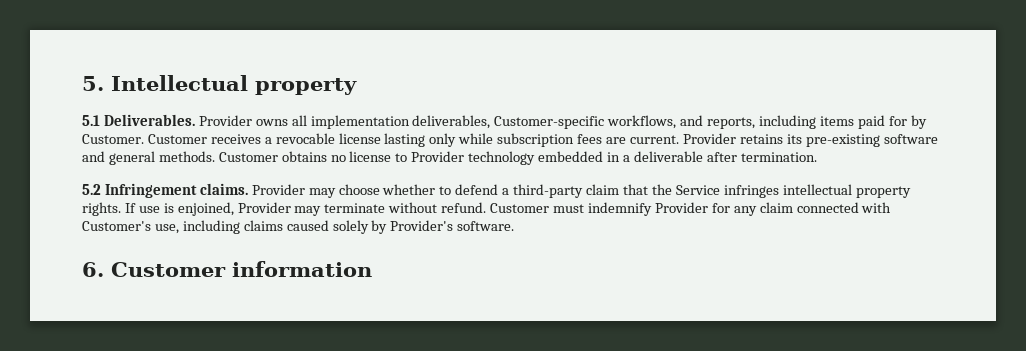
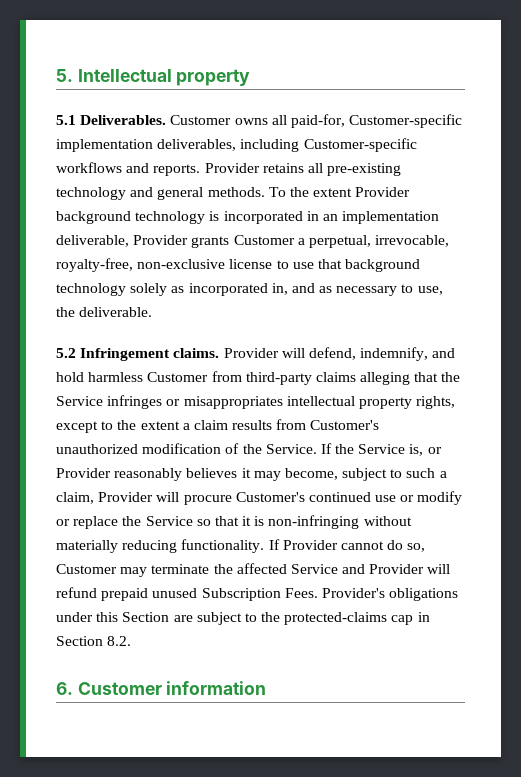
[198,115,252,126] Provider -> [170,115,232,125] Customer
[310,115,927,129] [82,133,938,147] [82,151,817,165] [82,183,911,198] [82,202,892,216] [82,220,515,234] implementation deliverables, Customer-specific workflows, and reports, including items paid for by Customer. Customer receives a revocable license lasting only while subscription fees are current. Provider retains its pre-existing software and general methods. Customer obtains no license to Provider technology embedded in a deliverable after termination. // 5.2 Infringement claims. Provider may choose whether to defend a third-party claim that the Service infringes intellectual property rights. If use is enjoined, Provider may terminate without refund. Customer must indemnify Provider for any claim connected with Customer's use, including claims caused solely by Provider's software. -> [290,114,463,128] [56,138,417,152] [56,162,402,176] [56,187,411,200] [56,211,440,224] [56,235,450,248] [56,258,421,272] [56,283,443,296] [56,307,153,317] [56,347,456,361] [56,371,461,385] [56,395,456,409] [56,419,380,433] [56,443,442,456] [56,468,447,481] [56,491,463,505] [56,515,412,529] [56,539,426,553] [56,563,451,577] [56,587,459,601] [56,612,430,625] [56,636,132,646] paid-for, Customer-specific implementation deliverables, including Customer-specific workflows and reports. Provider retains all pre-existing technology and general methods. To the extent Provider background technology is incorporated in an implementation deliverable, Provider grants Customer a perpetual, irrevocable, royalty-free, non-exclusive license to use that background technology solely as incorporated in, and as necessary to use, the deliverable. // 5.2 Infringement claims. Provider will defend, indemnify, and hold harmless Customer from third-party claims alleging that the Service infringes or misappropriates intellectual property rights, except to the extent a claim results from Customer's unauthorized modification of the Service. If the Service is, or Provider reasonably believes it may become, subject to such a claim, Provider will procure Customer's continued use or modify or replace the Service so that it is non-infringing without materially reducing functionality. If Provider cannot do so, Customer may terminate the affected Service and Provider will refund prepaid unused Subscription Fees. Provider's obligations under this Section are subject to the protected-claims cap in Section 8.2.

